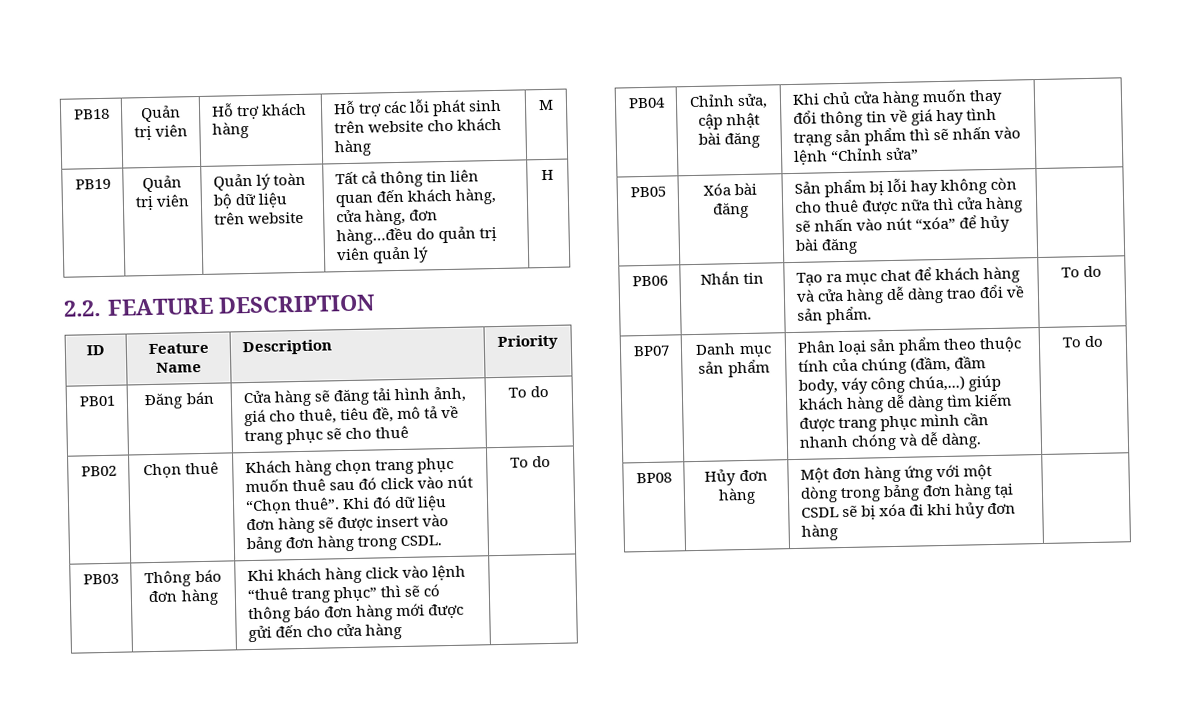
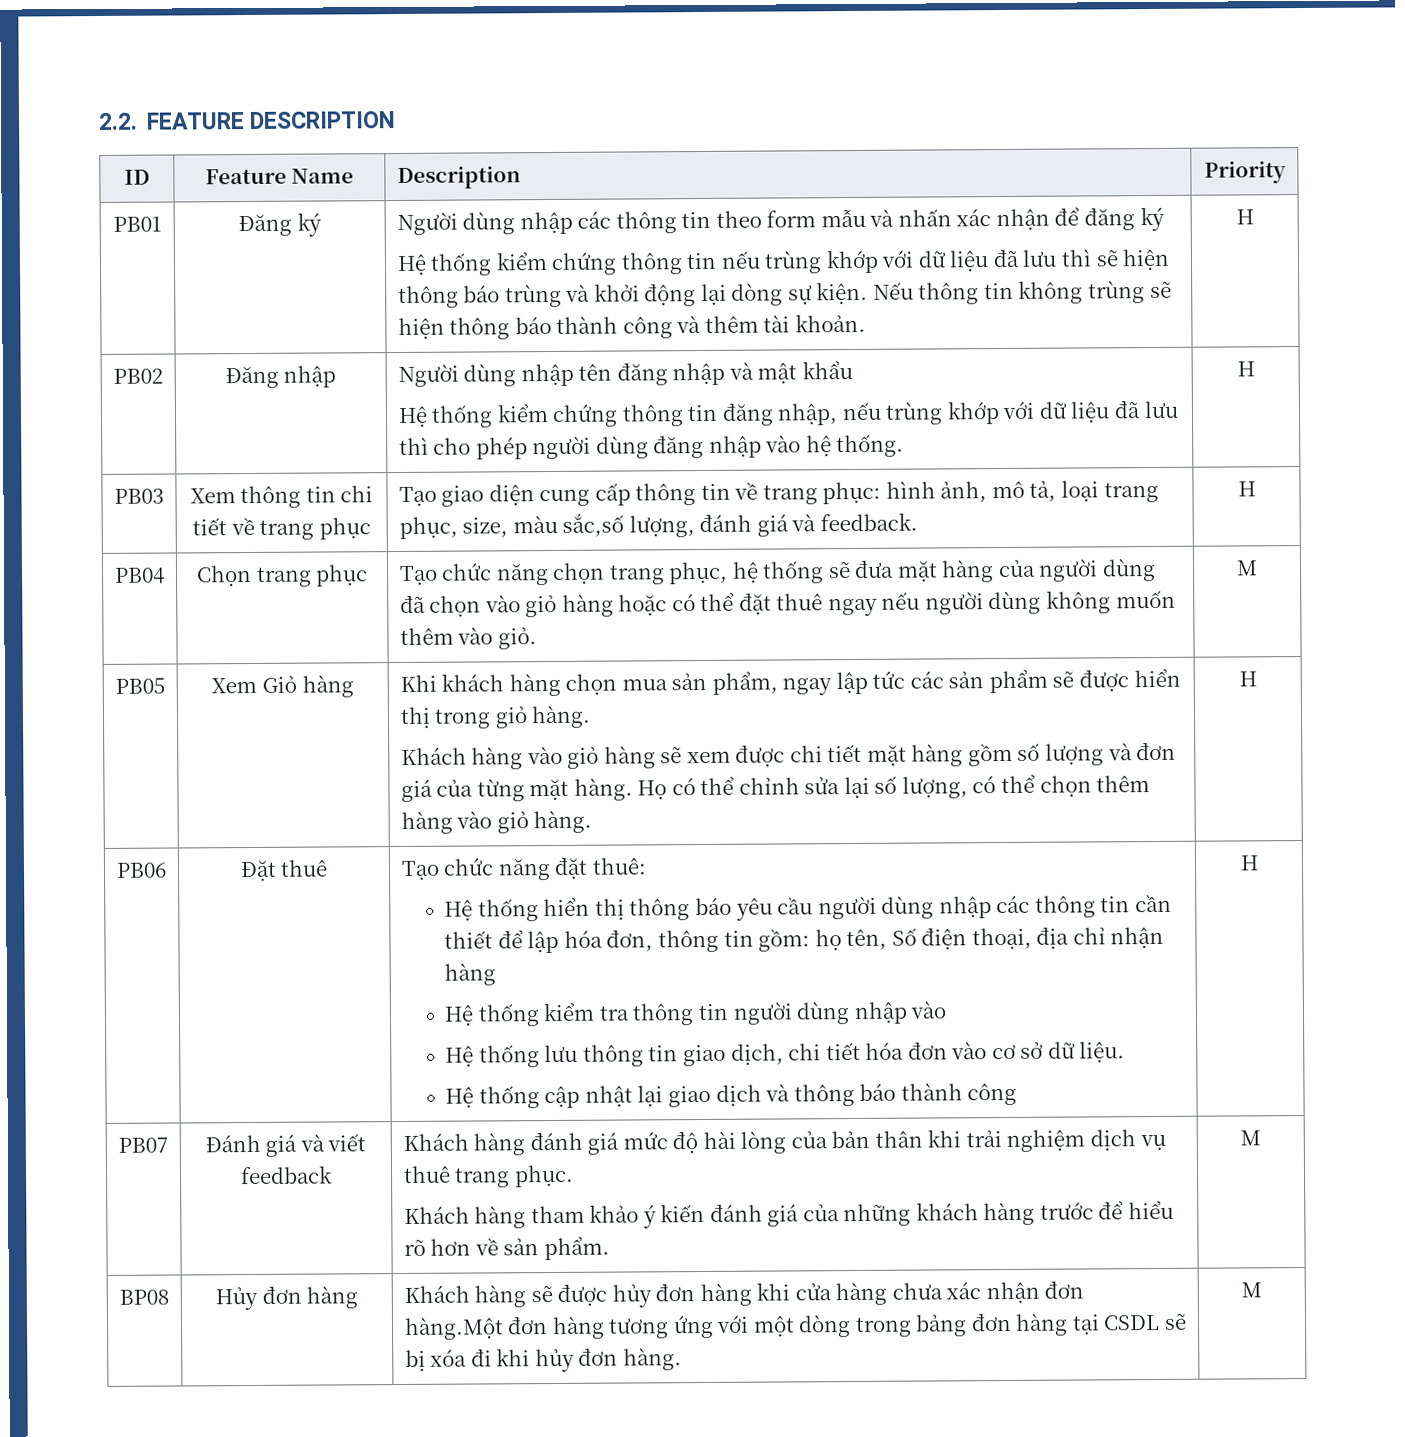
[73,108,110,120] [140,105,181,123] [133,124,189,141] [210,102,307,120] [211,121,249,139] [332,99,502,117] [333,117,502,134] [333,139,371,157] [538,99,554,111] [74,178,111,190] [142,175,182,193] [134,194,190,211] [212,172,306,191] [212,192,288,209] [213,211,304,225] [334,169,479,188] [334,187,497,208] [335,208,438,226] [335,226,497,246] [335,246,429,264] [541,169,554,181] PB18 | Quản trị viên | Hỗ trợ khách hàng | Hỗ trợ các lỗi phát sinh trên website cho khách hàng | M // PB19 | Quản trị viên | Quản lý toàn bộ dữ liệu trên website | Tất cả thông tin liên quan đến khách hàng, cửa hàng, đơn hàng…đều do quản trị viên quản lý | H // -> (98, 121) none
[185,391,214,405] [242,386,466,407] [243,405,460,427] [243,425,409,446] [507,385,550,398] [80,465,117,477] [142,461,220,479] [244,457,454,477] [244,475,473,493] [244,495,447,515] [245,514,449,534] [245,534,442,554] [509,455,552,468] [82,573,119,585] [144,569,222,588] [148,588,219,606] [246,564,466,584] [246,584,440,604] [247,603,464,624] [247,622,402,643] [627,97,666,109] [688,93,769,110] [697,112,761,130] [697,131,761,149] [791,89,1003,108] [792,107,997,128] [792,126,1021,147] [792,147,919,165] [629,186,666,198] [702,182,758,196] [713,201,749,219] [793,177,1017,198] [794,196,1023,215] [794,215,1010,233] [794,237,858,255] bán | Cửa hàng sẽ đăng tải hình ảnh, giá cho thuê, tiêu đề, mô tả về trang phục sẽ cho thuê | To do // PB02 | Chọn thuê | Khách hàng chọn trang phục muốn thuê sau đó click vào nút “Chọn thuê”. Khi đó dữ liệu đơn hàng sẽ được insert vào bảng đơn hàng trong CSDL. | To do // PB03 | Thông báo đơn hàng | Khi khách hàng click vào lệnh “thuê trang phục” thì sẽ có thông báo đơn hàng mới được gửi đến cho cửa hàng | // PB04 | Chỉnh sửa, cập nhật bài đăng | Khi chủ cửa hàng muốn thay đổi thông tin về giá hay tình trạng sản phẩm thì sẽ nhấn vào lệnh “Chỉnh sửa” | // PB05 | Xóa bài đăng | Sản phẩm bị lỗi hay không còn cho thuê được nữa thì cửa hàng sẽ nhấn vào nút “xóa” để hủy bài đăng | -> [296,212,322,237] [396,206,1165,236] [396,248,1171,276] [397,280,1172,309] [397,313,866,340] [1235,209,1254,225] [113,368,163,384] [224,365,337,389] [397,360,853,388] [397,400,1179,428] [398,434,905,460] [1236,361,1255,377] [114,488,164,504] [189,485,374,509] [192,517,371,540] [398,480,1159,507] [398,512,918,540] [1237,481,1256,497] [114,567,165,584] [195,564,369,587] [398,557,1156,586] [399,590,1176,618] [399,627,537,650] [1236,560,1258,576] [115,677,165,694] [211,675,354,698] [399,668,1181,697] [399,705,592,730] [400,741,1177,770] [400,774,1151,803] [400,810,593,835] [1238,671,1257,687] ký | Người dùng nhập các thông tin theo form mẫu và nhấn xác nhận để đăng ký // Hệ thống kiểm chứng thông tin nếu trùng khớp với dữ liệu đã lưu thì sẽ hiện thông báo trùng và khởi động lại dòng sự kiện. Nếu thông tin không trùng sẽ hiện thông báo thành công và thêm tài khoản. | H // PB02 | Đăng nhập | Người dùng nhập tên đăng nhập và mật khẩu // Hệ thống kiểm chứng thông tin đăng nhập, nếu trùng khớp với dữ liệu đã lưu thì cho phép người dùng đăng nhập vào hệ thống. | H // PB03 | Xem thông tin chi tiết về trang phục | Tạo giao diện cung cấp thông tin về trang phục: hình ảnh, mô tả, loại trang phục, size, màu sắc,số lượng, đánh giá và feedback. | H // PB04 | Chọn trang phục | Tạo chức năng chọn trang phục, hệ thống sẽ đưa mặt hàng của người dùng đã chọn vào giỏ hàng hoặc có thể đặt thuê ngay nếu người dùng không muốn thêm vào giỏ. | M // PB05 | Xem Giỏ hàng | Khi khách hàng chọn mua sản phẩm, ngay lập tức các sản phẩm sẽ được hiển thị trong giỏ hàng. // Khách hàng vào giỏ hàng sẽ xem được chi tiết mặt hàng gồm số lượng và đơn giá của từng mặt hàng. Họ có thể chỉnh sửa lại số lượng, có thể chọn thêm hàng vào giỏ hàng. | H
[699,271,765,285] [795,266,1020,286] [795,284,1026,305] [796,306,872,325] [1060,265,1103,278] [632,345,670,357] [695,343,772,358] [698,359,770,378] [796,336,1022,356] [797,356,986,375] [797,374,1001,395] [797,393,1012,413] [798,413,989,433] [798,432,982,451] [1061,335,1105,348] [635,472,672,484] [704,469,768,486] [717,487,756,505] [799,465,901,483] Nhắn tin | Tạo ra mục chat để khách hàng và cửa hàng dễ dàng trao đổi về sản phẩm. | To do // BP07 | Danh mục sản phẩm | Phân loại sản phẩm theo thuộc tính của chúng (đầm, đầm body, váy công chúa,...) giúp khách hàng dễ dàng tìm kiếm được trang phục mình cần nhanh chóng và dễ dàng. | To do // BP08 | Hủy đơn hàng | Một đơn hàng -> [239,859,329,882] [400,856,647,881] [444,894,1172,922] [444,926,1165,954] [444,963,497,986] [444,1001,947,1027] [445,1041,1126,1068] [445,1082,1018,1109] [1239,855,1259,871] [118,1137,168,1153] [204,1134,367,1157] [240,1165,333,1185] [402,1129,1166,1156] [402,1164,574,1188] [403,1200,1174,1229] [403,1236,610,1261] [1240,1130,1261,1146] [119,1289,169,1305] [214,1285,359,1311] [403,1280,1085,1308] [403,1316,670,1340] Đặt thuê | Tạo chức năng đặt thuê: // Hệ thống hiển thị thông báo yêu cầu người dùng nhập các thông tin cần thiết để lập hóa đơn, thông tin gồm: họ tên, Số điện thoại, địa chỉ nhận hàng // Hệ thống kiểm tra thông tin người dùng nhập vào // Hệ thống lưu thông tin giao dịch, chi tiết hóa đơn vào cơ sở dữ liệu. // Hệ thống cập nhật lại giao dịch và thông báo thành công | H // PB07 | Đánh giá và viết feedback | Khách hàng đánh giá mức độ hài lòng của bản thân khi trải nghiệm dịch vụ thuê trang phục. // Khách hàng tham khảo ý kiến đánh giá của những khách hàng trước để hiểu rõ hơn về sản phẩm. | M // BP08 | Hủy đơn hàng | Khách hàng sẽ được hủy đơn hàng khi cửa hàng chưa xác nhận đơn hàng.Một đơn hàng tương
[800,524,838,541] hàng | -> [622,1348,682,1371] [1241,1282,1262,1298] hàng. | M

